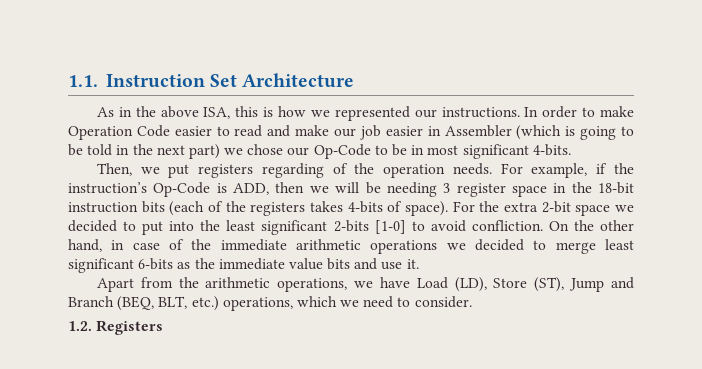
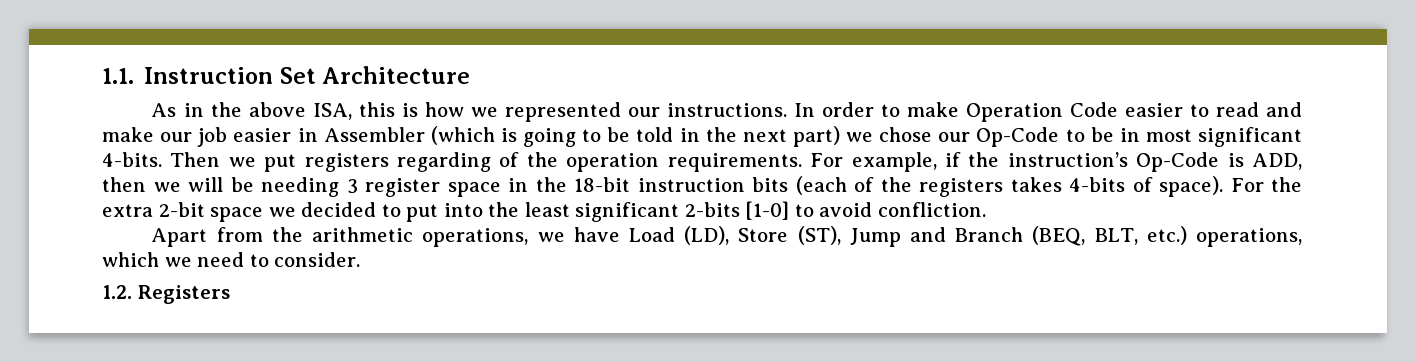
[96,163,132,176] // Then, -> [170,152,221,167] Then
[452,163,492,175] needs. -> [667,153,802,172] requirements.
[548,220,634,231] [68,239,634,254] [68,258,419,273] On the other hand, in case of the immediate arithmetic operations we decided to merge least significant 6-bits as the immediate value bits and use it. -> (987, 209) none

